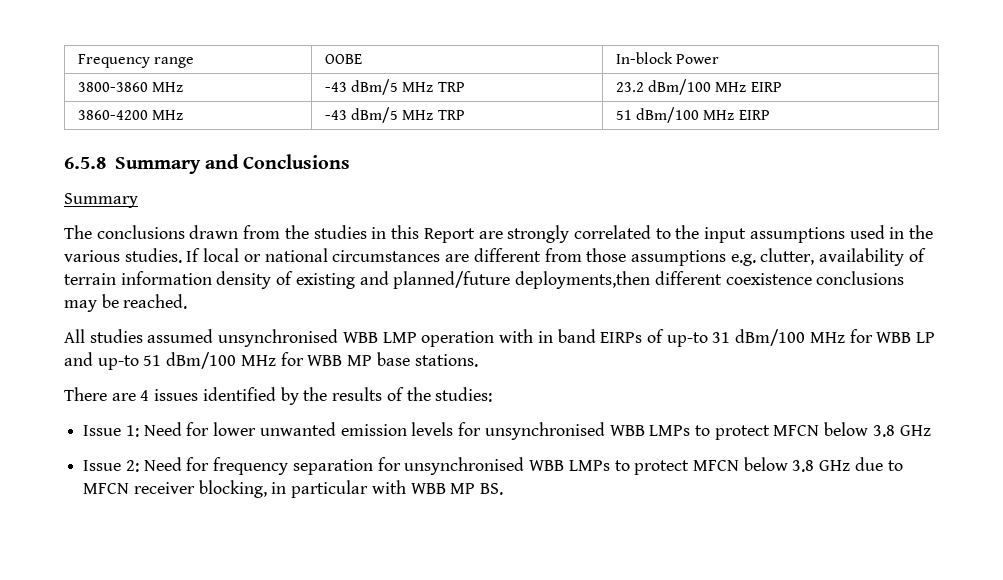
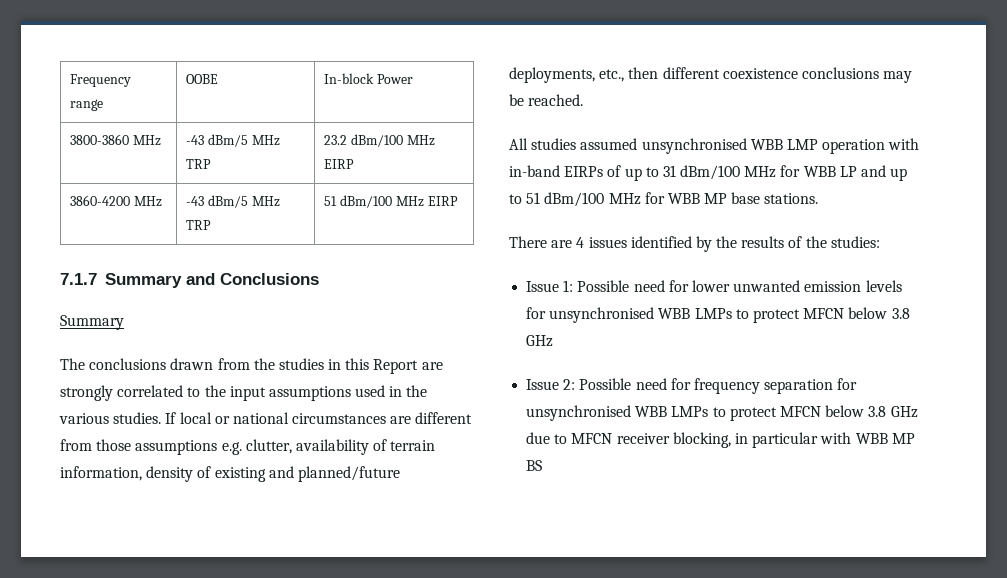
[64,157,106,169] 6.5.8 -> [60,273,97,285] 7.1.7
[120,271,212,285] information -> [60,466,142,481] information,
[515,271,651,289] deployments,then -> [509,67,659,83] deployments, etc., then
[537,329,708,347] in band EIRPs of up-to -> [509,165,659,181] in-band EIRPs of up to
[97,355,139,370] up-to -> [890,168,908,181] [509,194,522,204] up to
[143,422,182,436] Need -> [577,280,665,292] Possible need
[143,457,182,471] Need -> [579,378,667,390] Possible need
[480,483,504,495] BS. -> [526,460,543,471] BS

